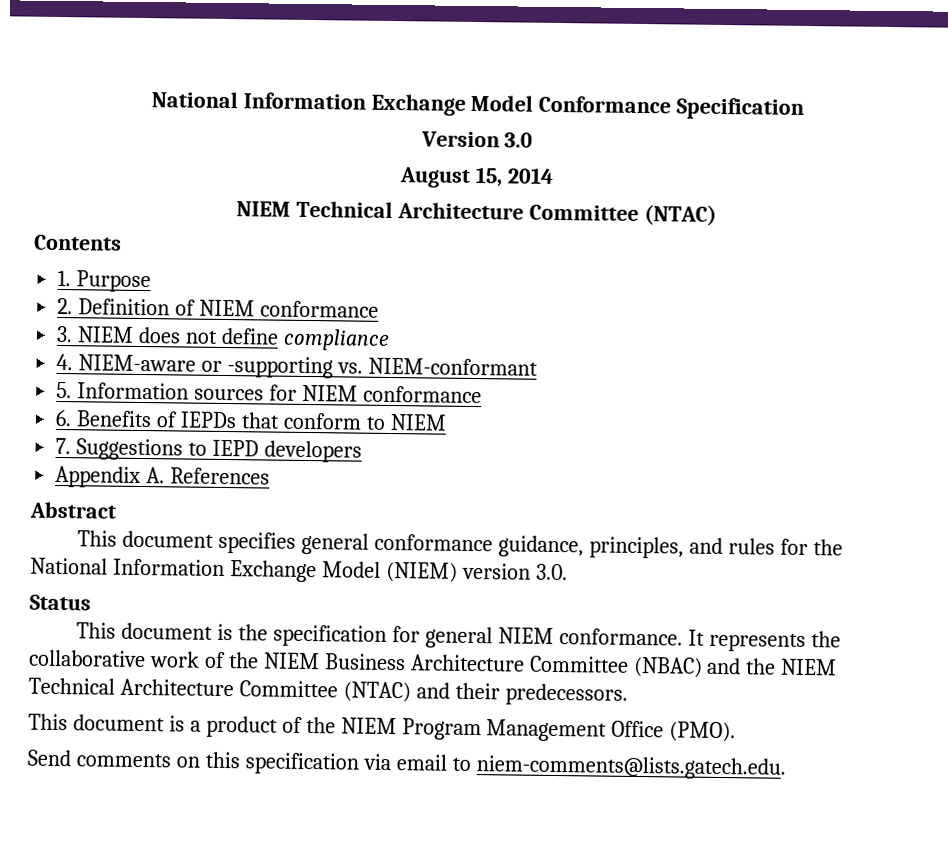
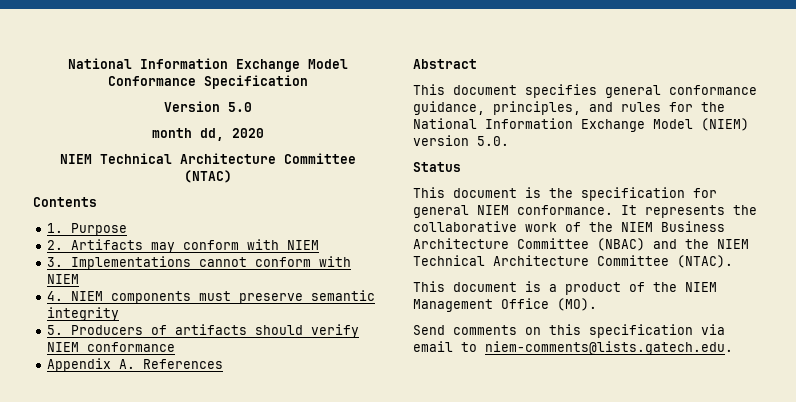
[504,132,534,148] [399,167,554,188] 3.0 // August 15, 2014 -> [228,102,252,112] [152,128,264,141] 5.0 // month dd, 2020
[78,298,379,318] [56,325,390,351] [56,353,538,379] [56,381,482,404] [55,409,447,431] [55,437,362,463] Definition of NIEM conformance // 3. NIEM does not define compliance // 4. NIEM-aware or -supporting vs. NIEM-conformant // 5. Information sources for NIEM conformance // 6. Benefits of IEPDs that conform to NIEM // 7. Suggestions to IEPD developers -> [70,239,319,253] [46,256,351,270] [46,274,79,284] [46,290,375,304] [46,307,119,321] [46,324,359,338] [46,342,175,352] Artifacts may conform with NIEM // 3. Implementations cannot conform with NIEM // 4. NIEM components must preserve semantic integrity // 5. Producers of artifacts should verify NIEM conformance
[535,563,568,581] 3.0. -> [477,136,509,146] 5.0.
[342,681,628,706] (NTAC) and their predecessors. -> [677,255,733,268] (NTAC).
[401,718,482,741] Program -> (717, 287) none
[669,721,737,743] (PMO). -> [557,298,597,311] (MO).

